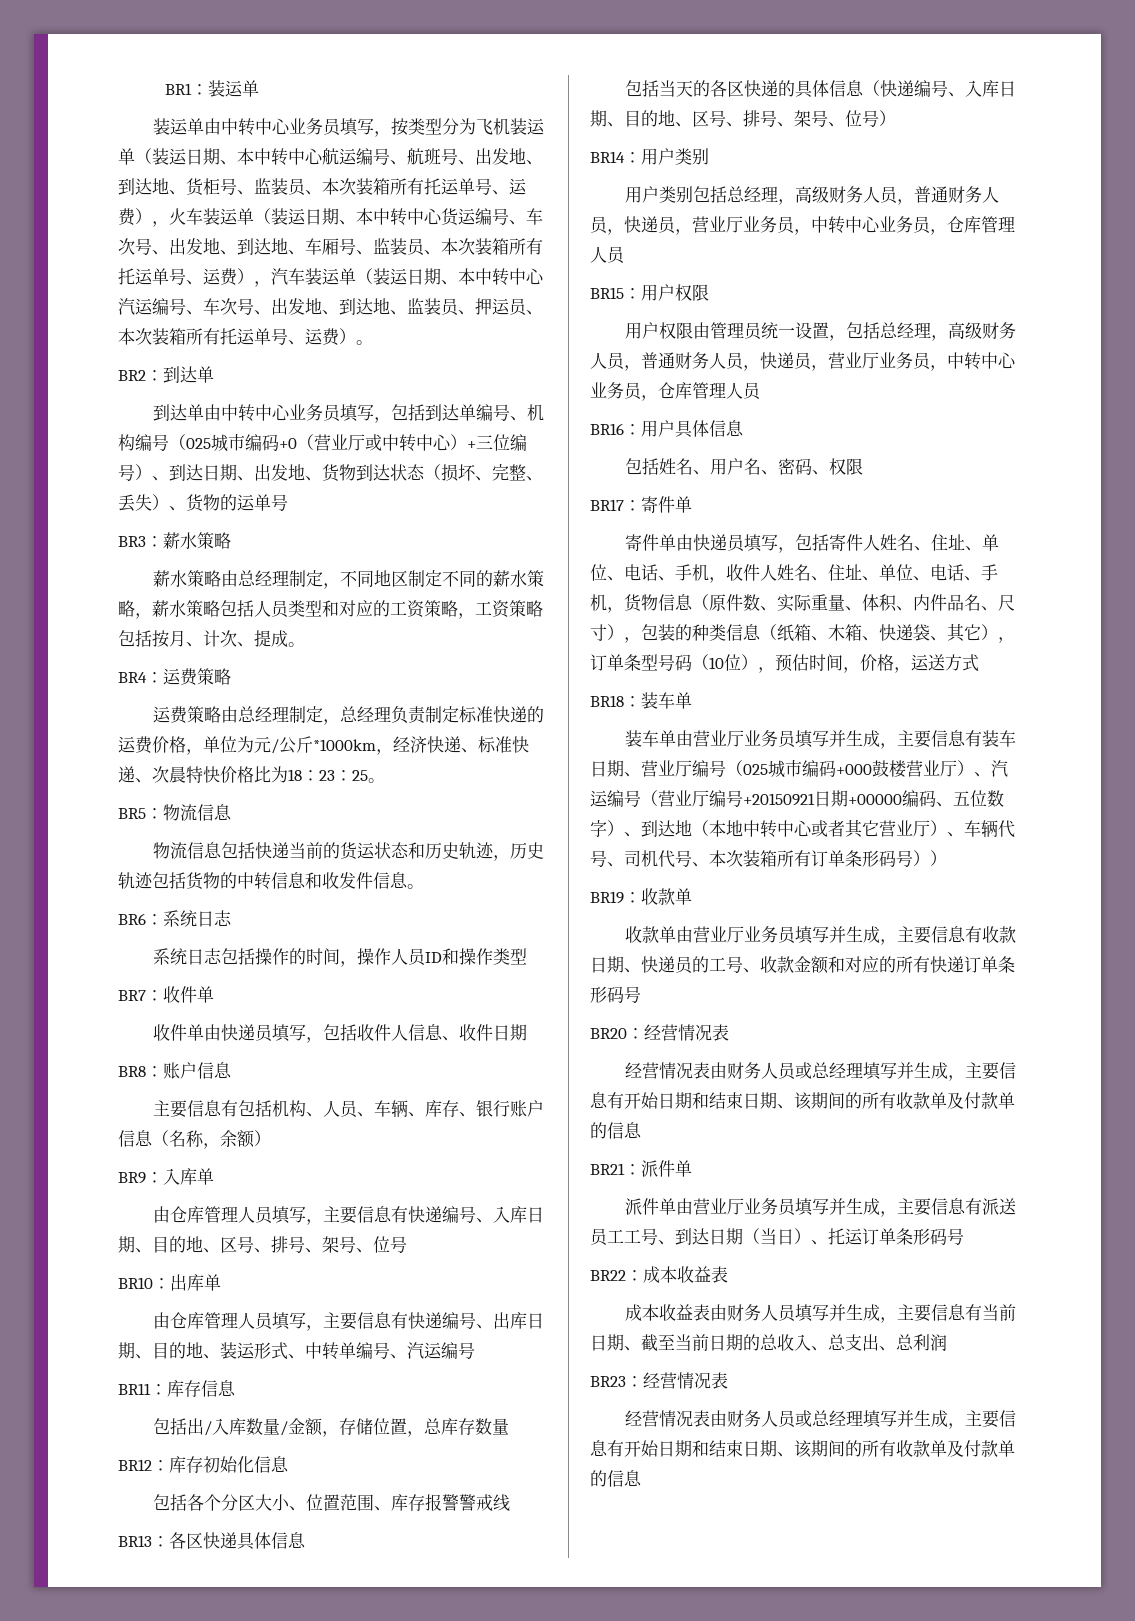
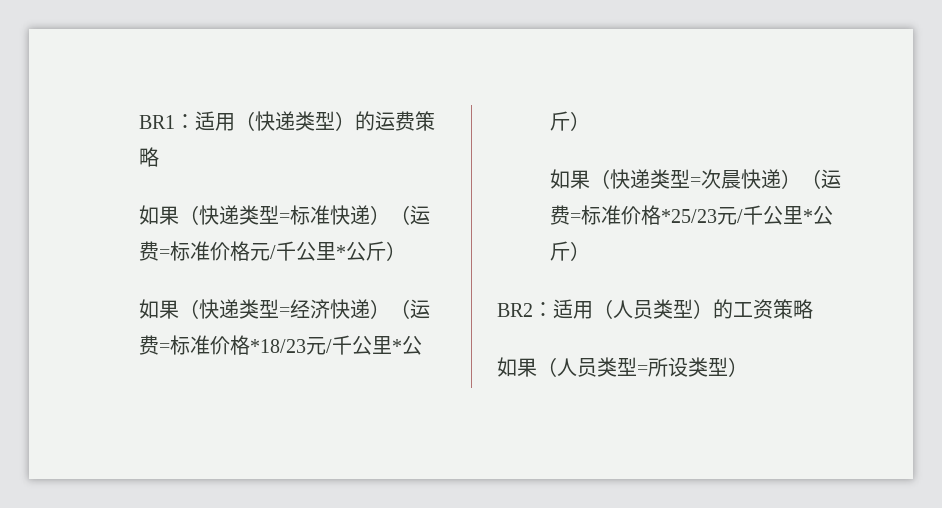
[207,80,259,97] [153,118,546,137] [118,148,543,166] [118,178,527,196] [118,208,543,227] [118,238,543,256] [118,268,544,287] [118,298,543,316] [118,328,373,346] [118,366,214,383] [153,404,545,423] [118,434,527,452] [118,464,543,482] [118,494,288,512] [118,532,231,549] [153,570,545,589] [118,600,373,619] 装运单 // 装运单由中转中心业务员填写，按类型分为飞机装运单（装运日期、本中转中心航运编号、航班号、出发地、到达地、货柜号、监装员、本次装箱所有托运单号、运费），火车装运单（装运日期、本中转中心货运编号、车次号、出发地、到达地、车厢号、监装员、本次装箱所有托运单号、运费），汽车装运单（装运日期、本中转中心汽运编号、车次号、出发地、到达地、监装员、押运员、本次装箱所有托运单号、运费）。 // BR2：到达单 // 到达单由中转中心业务员填写，包括到达单编号、机构编号（025城市编码+0（营业厅或中转中心）+三位编号）、到达日期、出发地、货物到达状态（损坏、完整、丢失）、货物的运单号 // BR3：薪水策略 // 薪水策略由总经理制定，不同地区制定不同的薪水策略，薪水策略包括人员类型和对应 -> [195,111,436,131] [139,147,160,167] [139,205,431,225] [139,241,407,261] [139,299,431,319] [139,335,423,355] [550,111,591,131] [550,169,842,189] [550,205,834,225] [550,241,591,261] [497,299,713,319] 适用（快递类型）的运费策略 // 如果（快递类型=标准快递）（运费=标准价格元/千公里*公斤） // 如果（快递类型=经济快递）（运费=标准价格*18/23元/千公里*公斤） // 如果（快递类型=次晨快递）（运费=标准价格*25/23元/千公里*公斤） // BR2：适用（人员类型）
[458,600,543,619] [118,630,305,648] [118,668,231,686] [153,706,545,725] [118,736,529,755] [118,766,385,784] [118,804,232,821] [153,842,545,861] [118,872,424,890] [118,910,232,927] [153,948,528,967] [118,986,214,1003] [153,1024,528,1043] [118,1062,232,1079] [153,1100,545,1118] [118,1130,271,1149] [118,1168,214,1185] [153,1206,545,1225] [118,1236,407,1253] [118,1274,221,1291] [153,1312,545,1331] [118,1342,475,1360] [118,1380,236,1397] [153,1418,510,1437] [118,1456,289,1473] [153,1494,511,1512] [118,1532,306,1550] [625,80,1017,98] [590,110,896,127] [590,148,709,165] [625,186,1000,205] [590,216,1015,235] [590,246,626,264] [590,284,709,301] [625,322,1017,341] [590,352,1016,371] [590,382,762,401] [590,420,744,438] [625,458,864,475] [590,496,692,513] [625,534,1000,553] [590,564,998,583] [590,594,1015,613] [590,623,1015,643] [590,654,979,673] [590,692,692,709] [625,730,1017,749] [590,760,1008,778] [590,790,1004,807] [590,819,1015,838] [590,850,947,868] [590,888,692,905] [625,926,1017,945] [590,956,1015,974] [590,986,641,1003] [590,1024,729,1041] [625,1062,1017,1081] [590,1092,1015,1110] [590,1122,642,1139] [590,1160,692,1177] [625,1198,1017,1217] [590,1228,964,1246] [590,1266,728,1283] [625,1304,1017,1323] [590,1334,947,1352] [590,1372,728,1389] [625,1410,1017,1429] [590,1440,1015,1458] [590,1470,642,1487] ，工资策略包括按月、计次、提成。 // BR4：运费策略 // 运费策略由总经理制定，总经理负责制定标准快递的运费价格，单位为元/公斤*1000km，经济快递、标准快递、次晨特快价格比为18：23：25。 // BR5：物流信息 // 物流信息包括快递当前的货运状态和历史轨迹，历史轨迹包括货物的中转信息和收发件信息。 // BR6：系统日志 // 系统日志包括操作的时间，操作人员ID和操作类型 // BR7：收件单 // 收件单由快递员填写，包括收件人信息、收件日期 // BR8：账户信息 // 主要信息有包括机构、人员、车辆、库存、银行账户信息（名称，余额） // BR9：入库单 // 由仓库管理人员填写，主要信息有快递编号、入库日期、目的地、区号、排号、架号、位号 // BR10：出库单 // 由仓库管理人员填写，主要信息有快递编号、出库日期、目的地、装运形式、中转单编号、汽运编号 // BR11：库存信息 // 包括出/入库数量/金额，存储位置，总库存数量 // BR12：库存初始化信息 // 包括各个分区大小、位置范围、库存报警警戒线 // BR13：各区快递具体信息 // 包括当天的各区快递的具体信息（快递编号、入库日期、目的地、区号、排号、架号、位号） // BR14：用户类别 // 用户类别包括总经理，高级财务人员，普通财务人员，快递员，营业厅业务员，中转中心业务员，仓库管理人员 // BR15：用户权限 // 用户权限由管理员统一设置，包括总经理，高级财务人员，普通财务人员，快递员，营业厅业务员，中转中心业务员，仓库管理人员 // BR16：用户具体信息 // 包括姓名、用户名、密码、权限 // BR17：寄件单 // 寄件单由快递员填写，包括寄件人姓名、住址、单位、电话、手机，收件人姓名、住址、单位、电话、手机，货物信息（原件数、实际重量、体积、内件品名、尺寸），包装的种类信息（纸箱、木箱、快递袋、其它），订单条型号码（10位），预估时间，价格，运送方式 // BR18：装车单 // 装车单由营业厅业务员填写并生成，主要信息有装车日期、营业厅编号（025城市编码+000鼓楼营业厅）、汽运编号（营业厅编号+20150921日期+00000编码、五位数字）、到达地（本地中转中心或者其它营业厅）、车辆代号、司机代号、本次装箱所有订单条形码号）） // BR19：收款单 // 收款单由营业厅业务员填写并生成，主要信息有收款日期、快递员的工号、收款金额和对应的所有快递订单条形码号 // BR20：经营情况表 // 经营情况表由财务人员或总经理填写并生成，主要信息有开始日期和结束日期、该期间的所有收款单及付款单的信息 // BR21：派件单 // 派件单由营业厅业务员填写并生成，主要信息有派送员工工号、到达日期（当日）、托运订单条形码号 // BR22：成本收益表 // 成本收益表由财务人员填写并生成，主要信息有当前日期、截至当前日期的总收入、总支出、总利润 // BR23：经营情况表 // 经营情况表由财务人员或总经理填写并生成，主要信息有开始日期和结束日期、该期间的所有收款单及付款单的信息 -> [497,357,748,377] // 如果（人员类型=所设类型）

